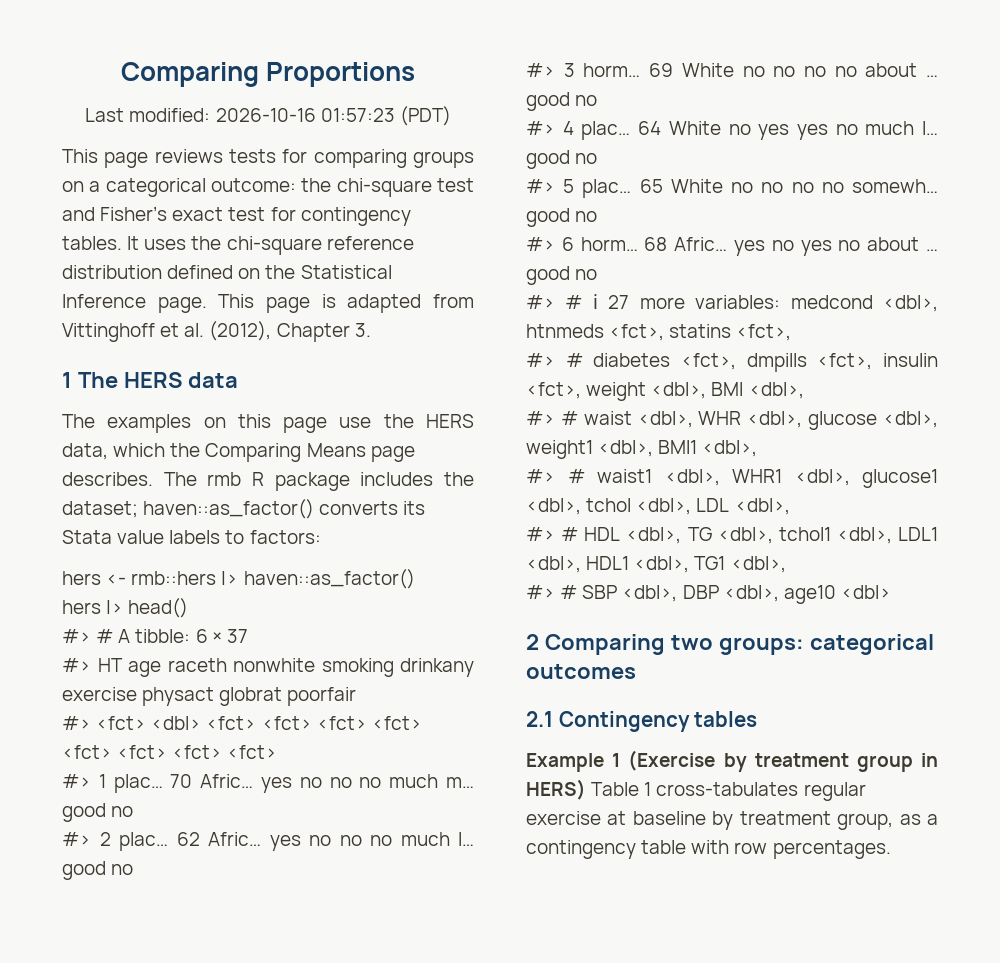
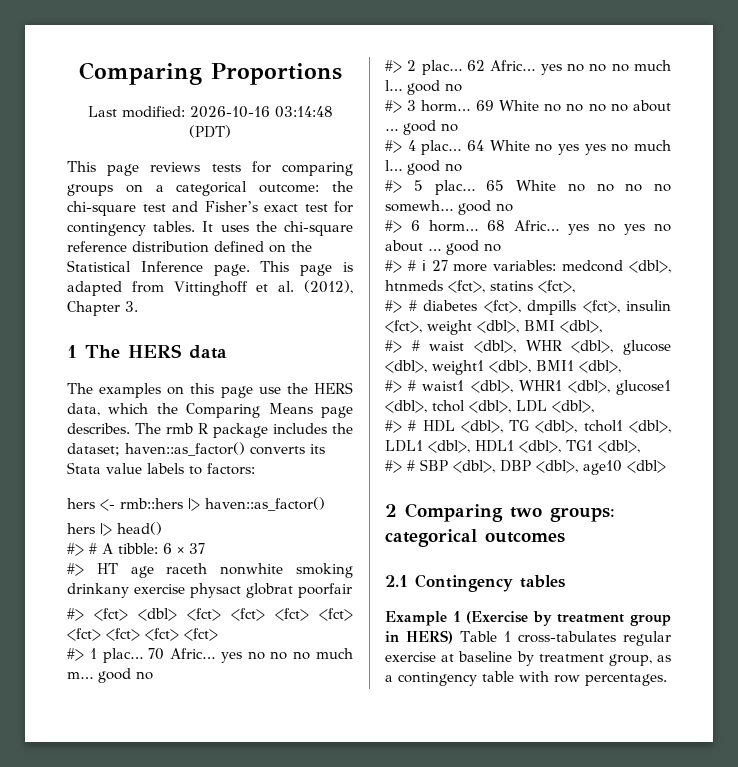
[320,108,395,122] 01:57:23 -> [274,106,333,118] 03:14:48

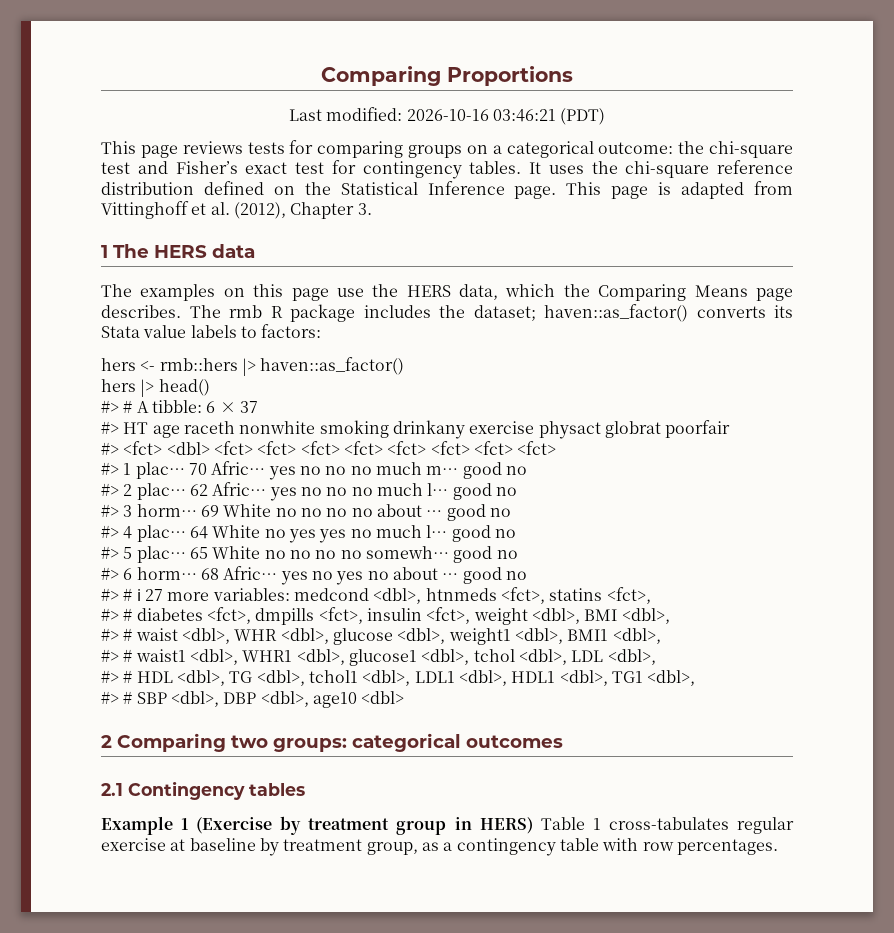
[274,106,333,118] 03:14:48 -> [492,109,556,122] 03:46:21

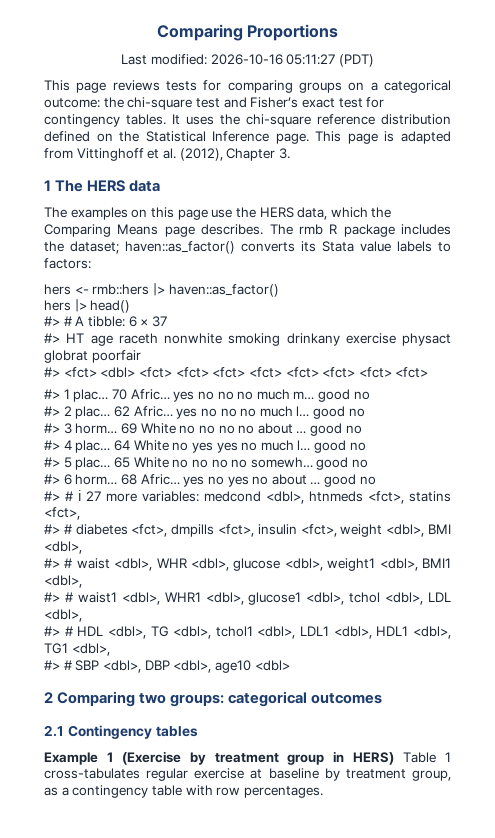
[492,109,556,122] 03:46:21 -> [286,54,336,65] 05:11:27

